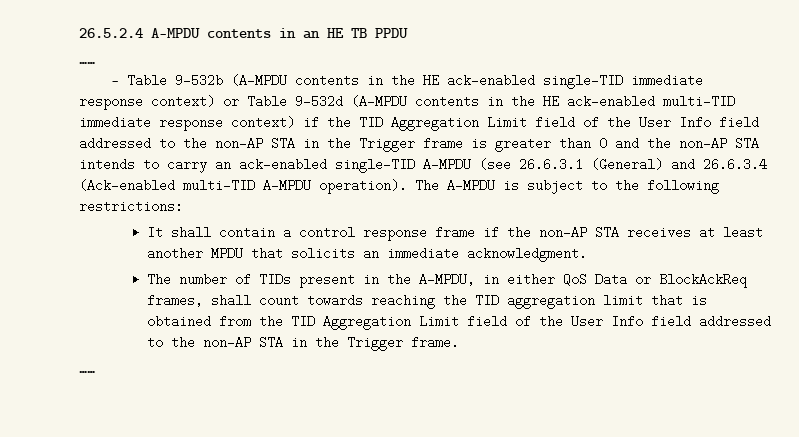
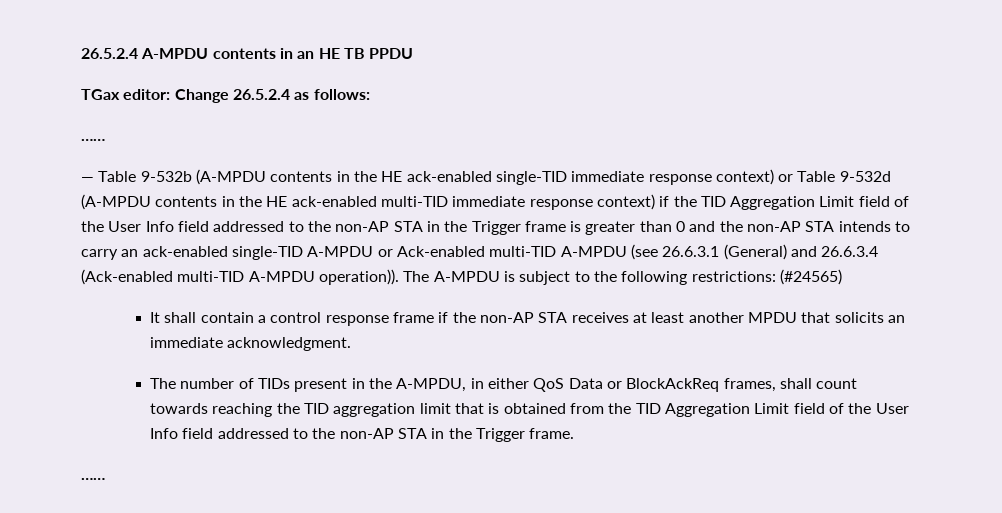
(408, 33) none -> [81,89,370,103] // TGax editor: Change 26.5.2.4 as follows:
(471, 164) none -> [377,246,627,257] or Ack-enabled multi-TID A-MPDU
[319,179,407,194] operation). -> [318,269,399,285] operation)).
(183, 206) none -> [779,269,842,285] (#24565)

